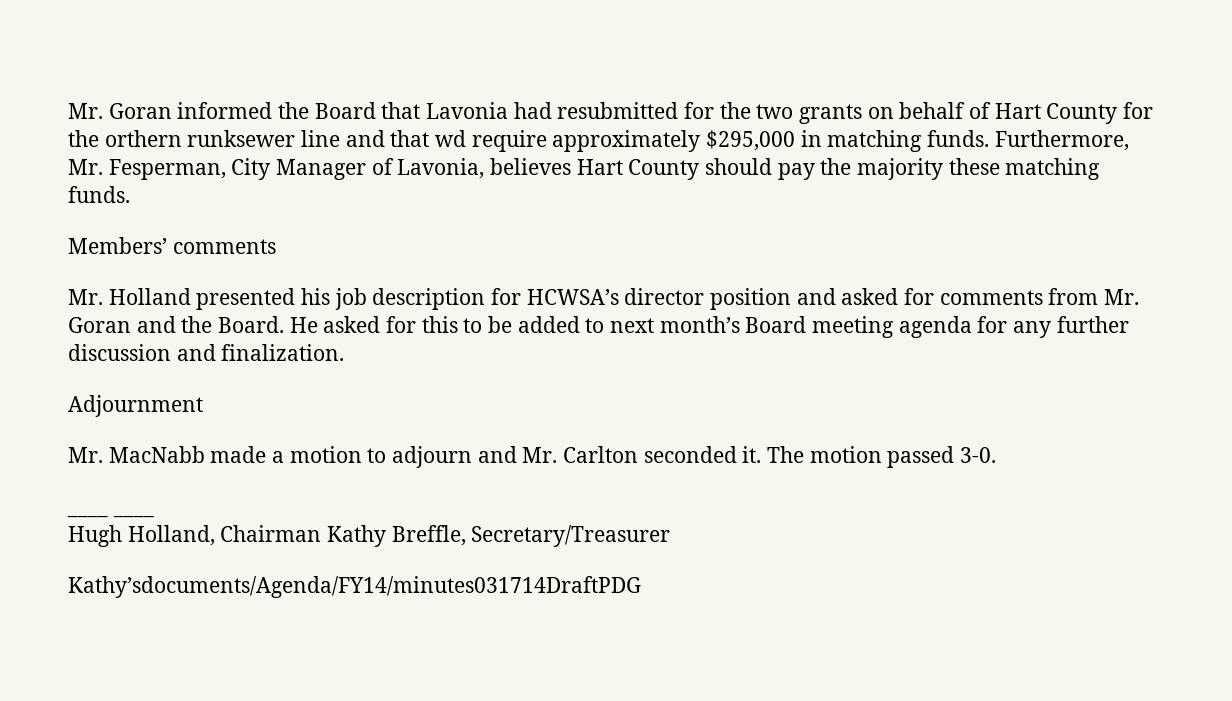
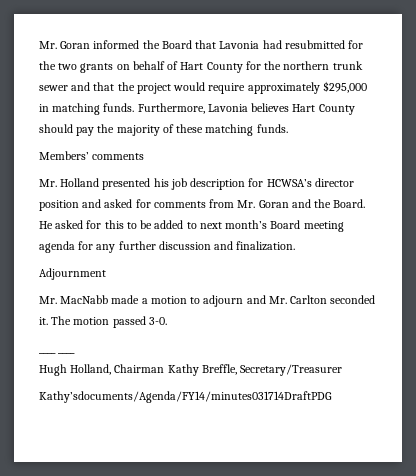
[104,130,467,147] orthern runksewer line and that wd -> [283,61,363,70] [39,82,206,94] northern trunk sewer and that the project would
[68,158,485,180] Mr. Fesperman, City Manager of Lavonia, -> [207,104,248,112] Lavonia
(944, 169) none -> [162,124,174,133] of

